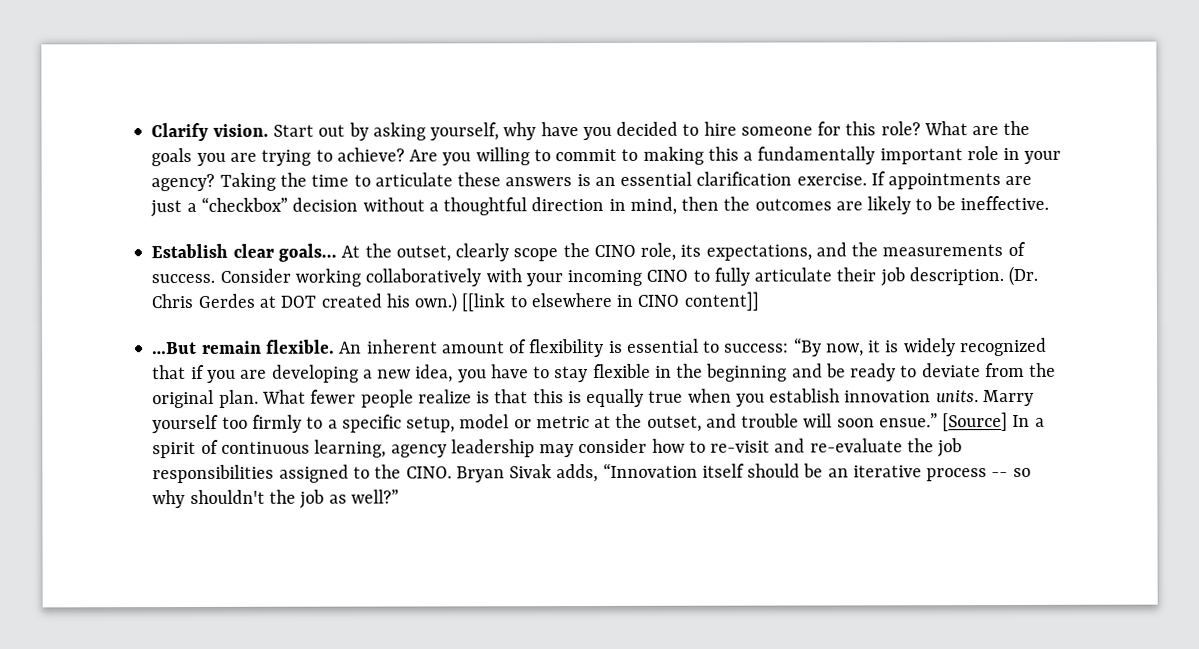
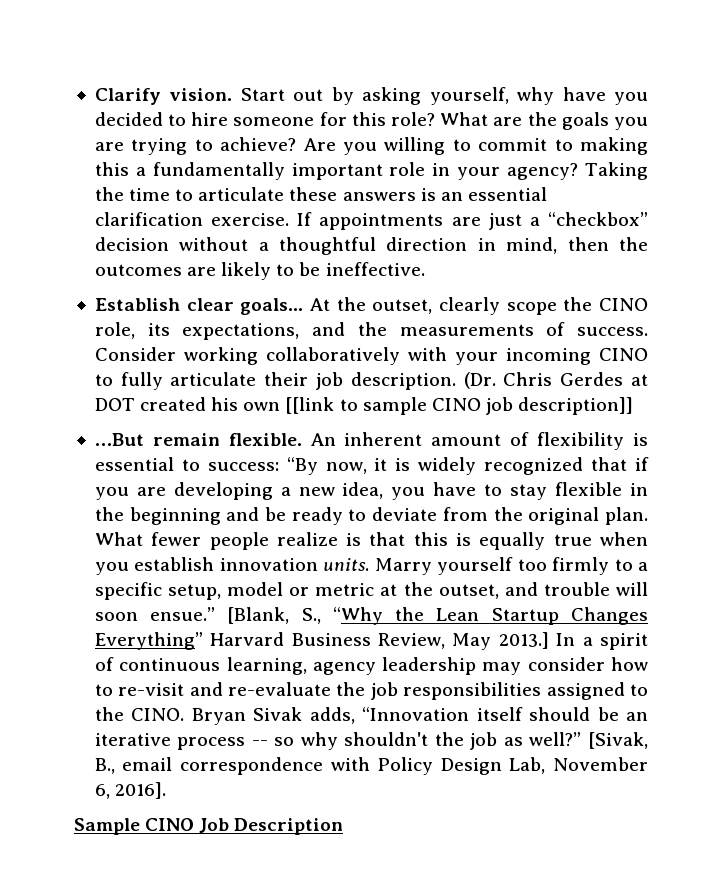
[414,292,458,313] own.) -> [243,402,281,411] own
[530,291,759,311] elsewhere in CINO content]] -> [362,397,634,415] sample CINO job description]]
[942,412,1009,432] [Source] -> [227,607,648,625] [94,632,549,650] [Blank, S., “Why the Lean Startup Changes Everything” Harvard Business Review, May 2013.]
(399, 496) none -> [588,732,648,749] [94,757,648,775] [94,782,167,799] [74,818,344,835] [Sivak, B., email correspondence with Policy Design Lab, November 6, 2016]. // Sample CINO Job Description

